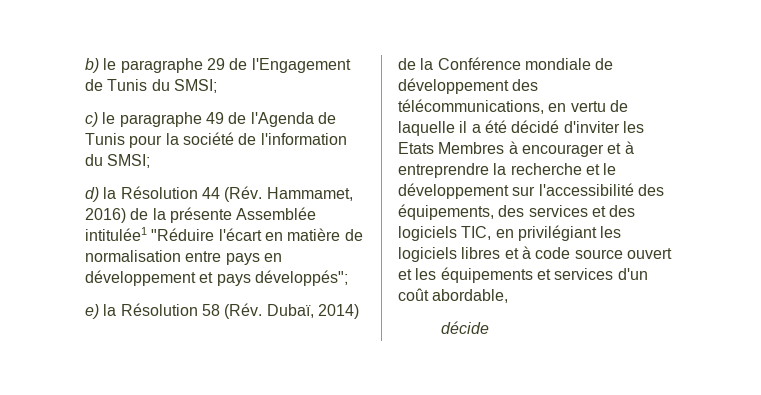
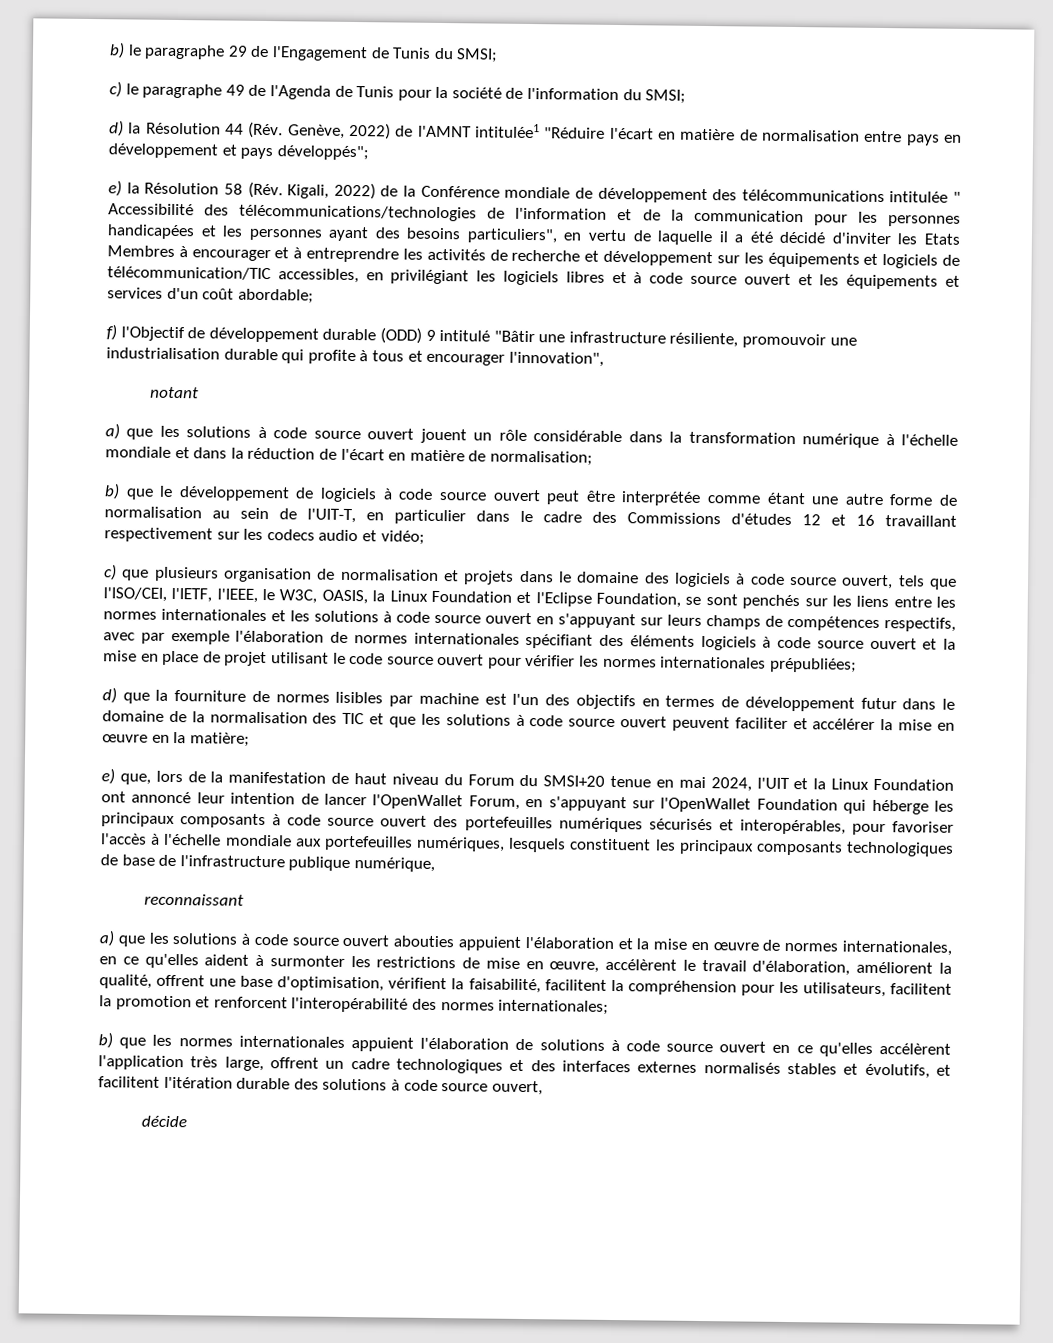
[266,187,353,201] [85,207,317,223] Hammamet, 2016) de la présente Assemblée -> [287,122,472,140] Genève, 2022) de l'AMNT
[266,304,359,319] Dubaï, 2014) -> [287,182,376,200] Kigali, 2022)
[398,99,544,114] télécommunications, -> [741,189,961,203] [108,203,962,227] [107,224,558,244] télécommunications intitulée " Accessibilité des télécommunications/technologies de l'information et de la communication pour les personnes handicapées et les personnes ayant des besoins particuliers",
[493,163,507,175] la -> [402,248,508,261] les activités de
[603,163,617,175] le -> (600, 256) none
[538,183,664,196] [398,204,636,220] [398,226,492,241] l'accessibilité des équipements, des services et des logiciels TIC, -> [743,252,961,269] [107,266,359,284] les équipements et logiciels de télécommunication/TIC accessibles,
[432,289,509,303] abordable, -> [237,288,314,304] [106,324,857,349] [106,347,604,367] [149,386,199,399] [105,423,958,448] [105,446,593,466] [104,483,958,506] [104,506,957,527] [104,527,425,545] [104,564,958,590] [103,587,956,610] [103,608,956,632] [103,629,956,651] [103,650,857,673] [102,687,955,712] [102,710,956,732] [102,731,250,747] [101,768,955,792] [101,791,954,815] [101,812,955,836] [101,833,954,857] [100,854,435,872] [143,893,244,906] [99,930,953,956] [99,953,952,976] [99,974,952,998] [99,995,610,1015] [98,1032,951,1057] [98,1055,952,1079] [98,1076,543,1096] abordable; // f) l'Objectif de développement durable (ODD) 9 intitulé "Bâtir une infrastructure résiliente, promouvoir une industrialisation durable qui profite à tous et encourager l'innovation", // notant // a) que les solutions à code source ouvert jouent un rôle considérable dans la transformation numérique à l'échelle mondiale et dans la réduction de l'écart en matière de normalisation; // b) que le développement de logiciels à code source ouvert peut être interprétée comme étant une autre forme de normalisation au sein de l'UIT-T, en particulier dans le cadre des Commissions d'études 12 et 16 travaillant respectivement sur les codecs audio et vidéo; // c) que plusieurs organisation de normalisation et projets dans le domaine des logiciels à code source ouvert, tels que l'ISO/CEI, l'IETF, l'IEEE, le W3C, OASIS, la Linux Foundation et l'Eclipse Foundation, se sont penchés sur les liens entre les normes internationales et les solutions à code source ouvert en s'appuyant sur leurs champs de compétences respectifs, avec par exemple l'élaboration de normes internationales spécifiant des éléments logiciels à code source ouvert et la mise en place de projet utilisant le code source ouvert pour vérifier les normes internationales prépubliées; // d) que la fourniture de normes lisibles par machine est l'un des objectifs en termes de développement futur dans le domaine de la normalisation des TIC et que les solutions à code source ouvert peuvent faciliter et accélérer la mise en œuvre en la matière; // e) que, lors de la manifestation de haut niveau du Forum du SMSI+20 tenue en mai 2024, l'UIT et la Linux Foundation ont annoncé leur intention de lancer l'OpenWallet Forum, en s'appuyant sur l'OpenWallet Foundation qui héberge les principaux composants à code source ouvert des portefeuilles numériques sécurisés et interopérables, pour favoriser l'accès à l'échelle mondiale aux portefeuilles numériques, lesquels constituent les principaux composants technologiques de base de l'infrastructure publique numérique, // reconnaissant // a) que les solutions à code source ouvert abouties appuient l'élaboration et la mise en œuvre de normes internationales, en ce qu'elles aident à surmonter les restrictions de mise en œuvre, accélèrent le travail d'élaboration, améliorent la qualité, offrent une base d'optimisation, vérifient la faisabilité, facilitent la compréhension pour les utilisateurs, facilitent la promotion et renforcent l'interopérabilité des normes internationales; // b) que les normes internationales appuient l'élaboration de solutions à code source ouvert en ce qu'elles accélèrent l'application très large, offrent un cadre technologiques et des interfaces externes normalisés stables et évolutifs, et facilitent l'itération durable des solutions à code source ouvert,

